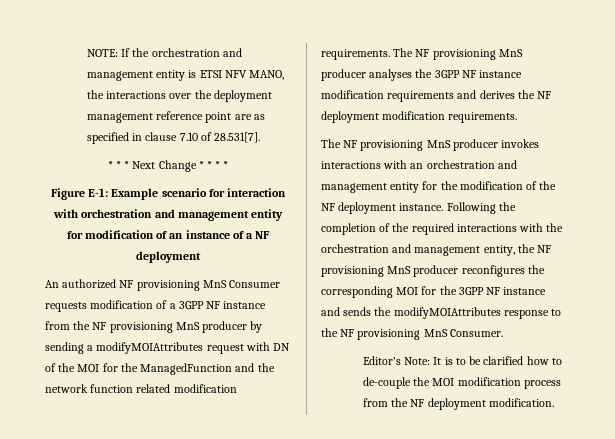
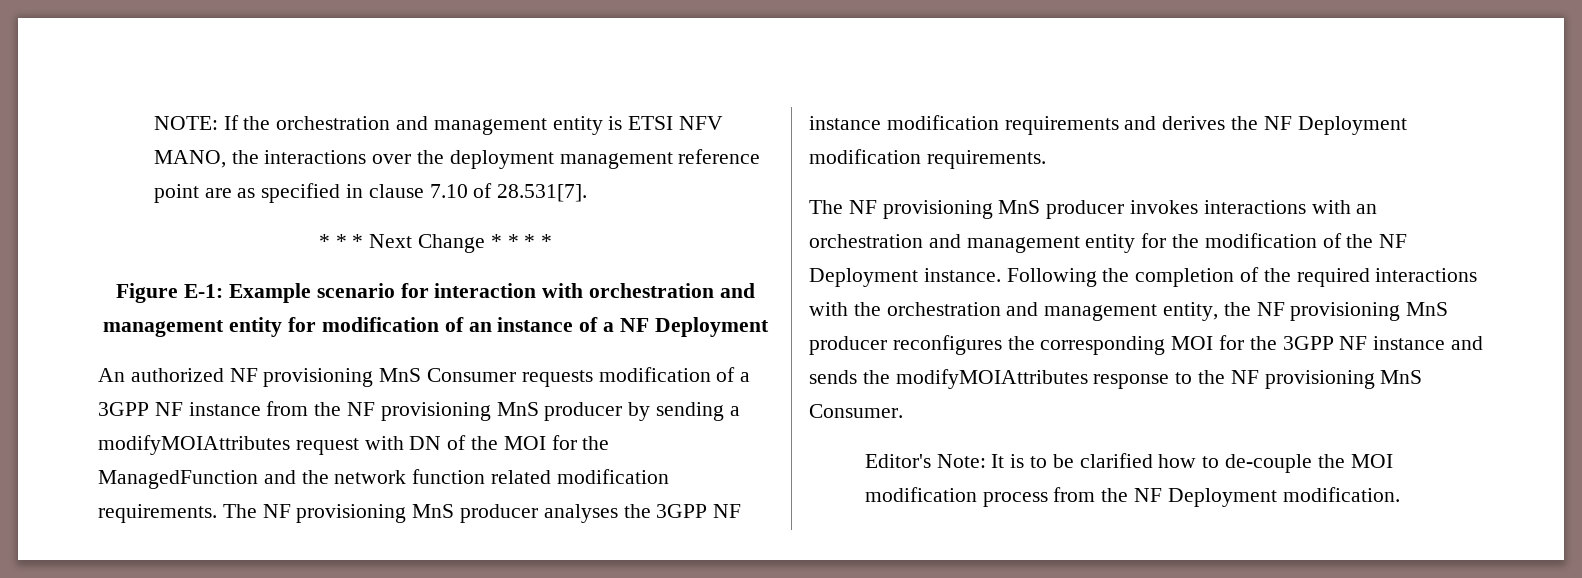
[136,251,201,263] deployment -> [654,317,769,337] Deployment
[321,111,379,123] deployment -> [1297,116,1407,135] Deployment
[338,202,397,214] deployment -> [809,268,918,287] Deployment
[427,398,486,410] deployment -> [1167,488,1277,507] Deployment

